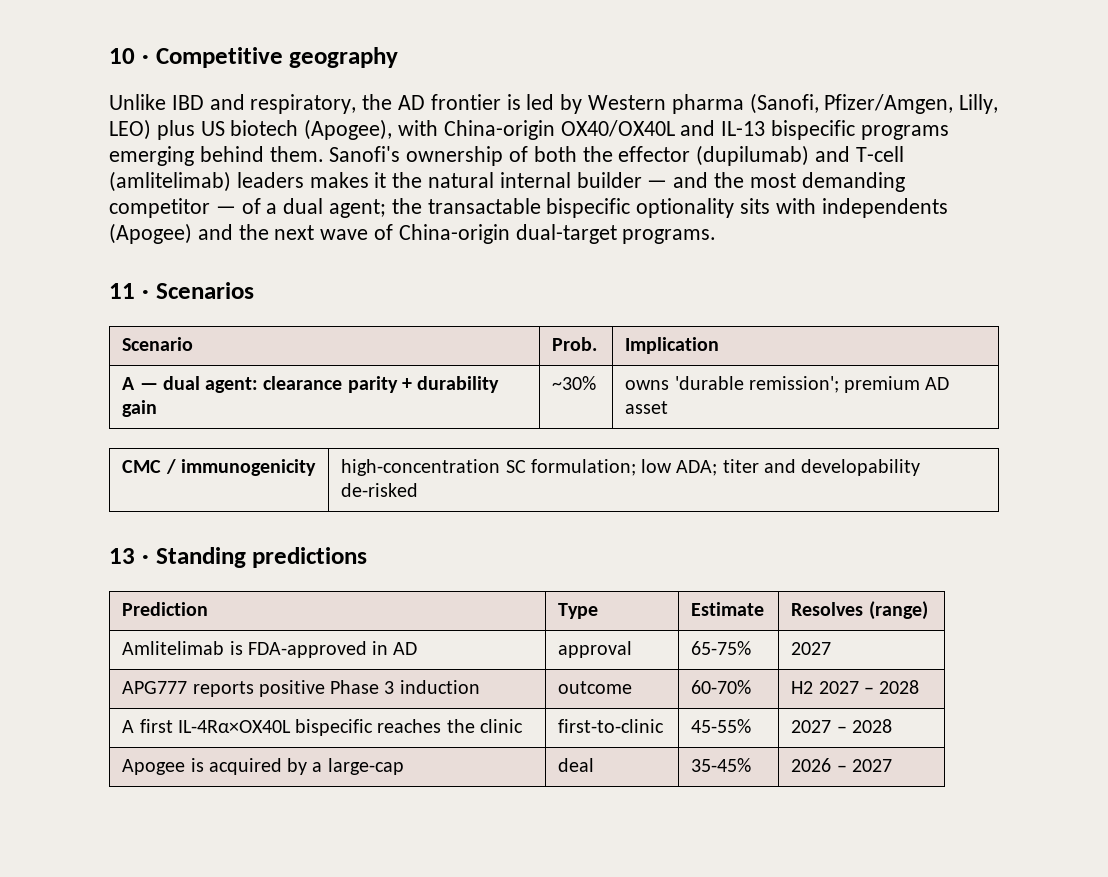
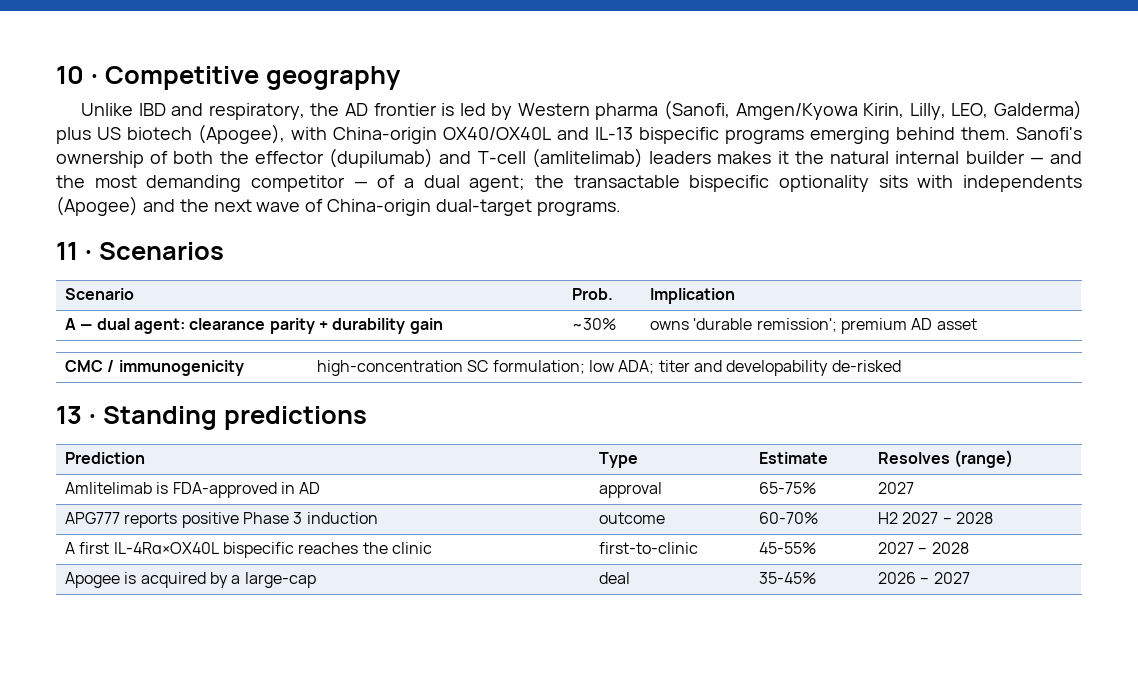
[824,94,999,114] [109,119,151,140] Pfizer/Amgen, Lilly, LEO) -> [735,100,1083,120] Amgen/Kyowa Kirin, Lilly, LEO, Galderma)

